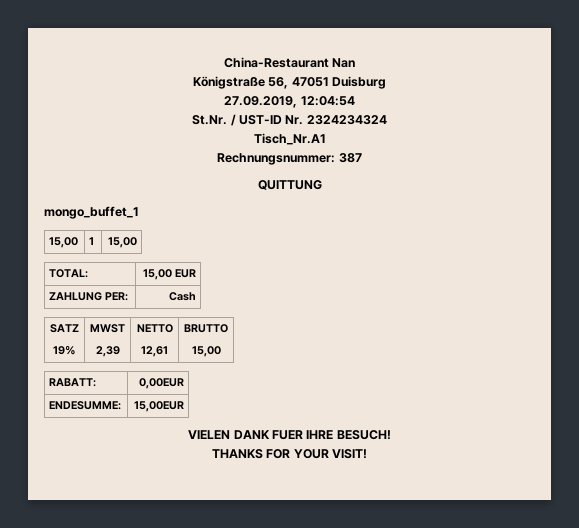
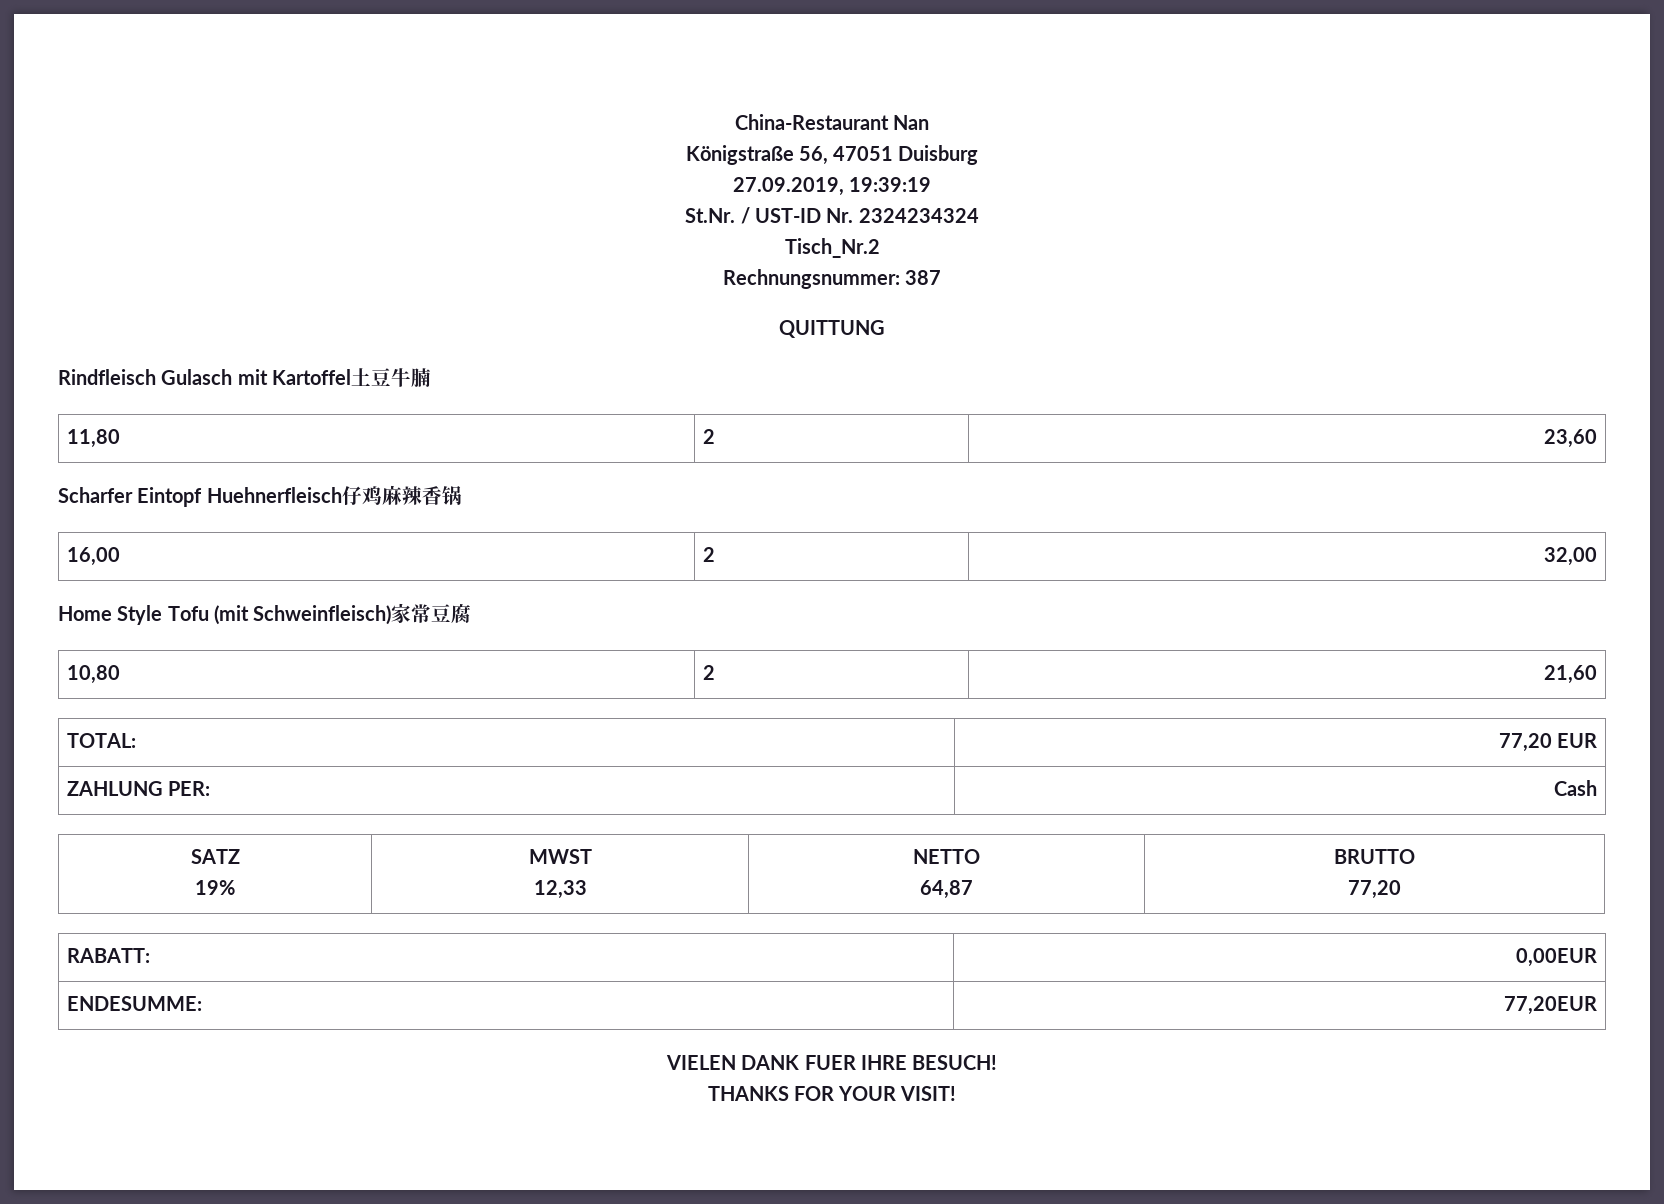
[300,96,355,106] 12:04:54 -> [849,177,932,192] 19:39:19
[253,133,326,145] Tisch_Nr.A1 -> [784,238,880,258] Tisch_Nr.2
[44,206,139,219] [49,237,79,248] [89,237,95,245] [107,237,137,248] mongo_buffet_1 // 15,00 | 1 | 15,00 -> [58,368,431,387] [67,429,121,448] [703,429,716,444] [1543,429,1597,448] [58,485,462,507] [67,547,121,566] [703,547,716,562] [1543,547,1597,566] [58,603,472,625] [67,665,121,684] [703,665,716,680] [1543,665,1597,684] Rindfleisch Gulasch mit Kartoffel土豆牛腩 // 11,80 | 2 | 23,60 // Scharfer Eintopf Huehnerfleisch仔鸡麻辣香锅 // 16,00 | 2 | 32,00 // Home Style Tofu (mit Schweinfleisch)家常豆腐 // 10,80 | 2 | 21,60
[142,269,172,280] 15,00 -> [1498,733,1552,752] 77,20
[95,346,120,357] 2,39 -> [533,880,587,899] 12,33
[141,346,168,357] 12,61 -> [920,880,973,899] 64,87
[191,346,221,357] 15,00 -> [1348,880,1401,899] 77,20
[133,401,184,412] 15,00EUR -> [1503,996,1597,1015] 77,20EUR

